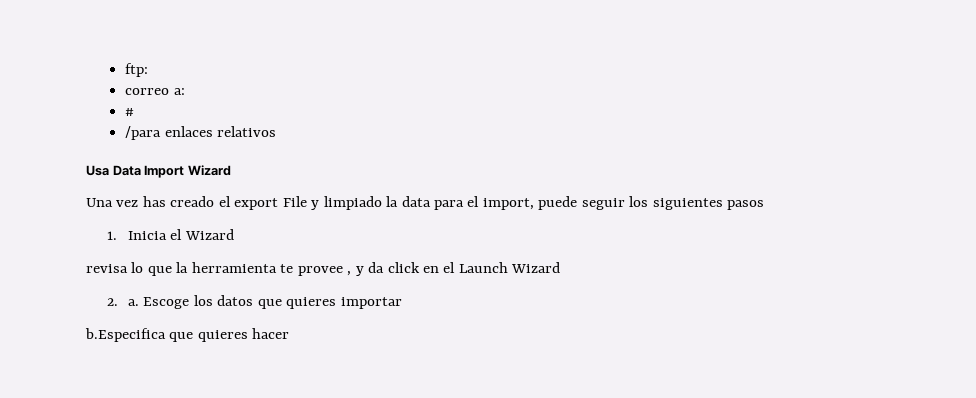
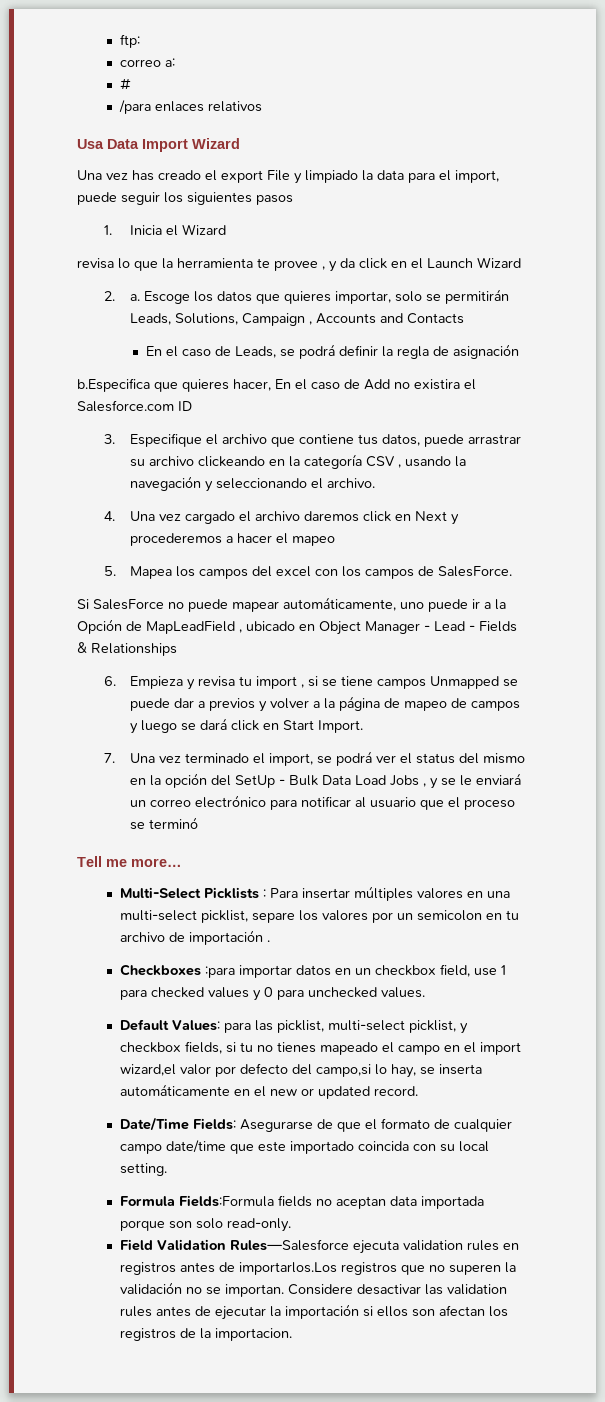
[340,297,402,309] [85,328,290,342] importar // b.Especifica que quieres hacer -> [335,289,510,304] [130,313,465,326] [146,344,520,359] [77,378,476,392] [77,400,192,412] [103,433,522,447] [130,454,467,469] [130,476,376,492] [103,511,460,525] [130,533,336,546] [103,566,513,579] [77,597,506,612] [77,619,517,635] [77,642,177,656] [103,676,519,690] [130,696,521,712] [130,718,364,734] [103,751,526,766] [130,773,522,789] [130,795,516,810] [130,817,199,830] [77,856,182,867] [119,886,510,901] [119,910,519,923] [119,930,270,945] [119,964,506,978] [119,987,425,1001] [119,1019,468,1034] [119,1041,521,1055] [119,1063,482,1078] [119,1084,418,1099] [119,1117,512,1132] [119,1140,489,1154] [119,1163,167,1176] [119,1195,484,1209] [119,1218,291,1232] [119,1239,519,1254] [119,1262,516,1275] [119,1282,507,1297] [119,1304,508,1320] [119,1328,292,1341] importar, solo se permitirán Leads, Solutions, Campaign , Accounts and Contacts // En el caso de Leads, se podrá definir la regla de asignación // b.Especifica que quieres hacer, En el caso de Add no existira el Salesforce.com ID // 3. Especifique el archivo que contiene tus datos, puede arrastrar su archivo clickeando en la categoría CSV , usando la navegación y seleccionando el archivo. // 4. Una vez cargado el archivo daremos click en Next y procederemos a hacer el mapeo // 5. Mapea los campos del excel con los campos de SalesForce. // Si SalesForce no puede mapear automáticamente, uno puede ir a la Opción de MapLeadField , ubicado en Object Manager - Lead - Fields & Relationships // 6. Empieza y revisa tu import , si se tiene campos Unmapped se puede dar a previos y volver a la página de mapeo de campos y luego se dará click en Start Import. // 7. Una vez terminado el import, se podrá ver el status del mismo en la opción del SetUp - Bulk Data Load Jobs , y se le enviará un correo electrónico para notificar al usuario que el proceso se terminó // Tell me more… // Multi-Select Picklists : Para insertar múltiples valores en una multi-select picklist, separe los valores por un semicolon en tu archivo de importación . // Checkboxes :para importar datos en un checkbox field, use 1 para checked values y 0 para unchecked values. // Default Values: para las picklist, multi-select picklist, y checkbox fields, si tu no tienes mapeado el campo en el import wizard,el valor por defecto del campo,si lo hay, se inserta automáticamente en el new or updated record. // Date/Time Fields: Asegurarse de que el formato de cualquier campo date/time que este importado coincida con su local setting. // Formula Fields:Formula fields no aceptan data importada porque son solo read-only. // Field Validation Rules—Salesforce ejecuta validation rules en registros antes de importarlos.Los registros que no superen la validación no se importan. Considere desactivar las validation rules antes de ejecutar la importación si ellos son afectan los registros de la importacion.

